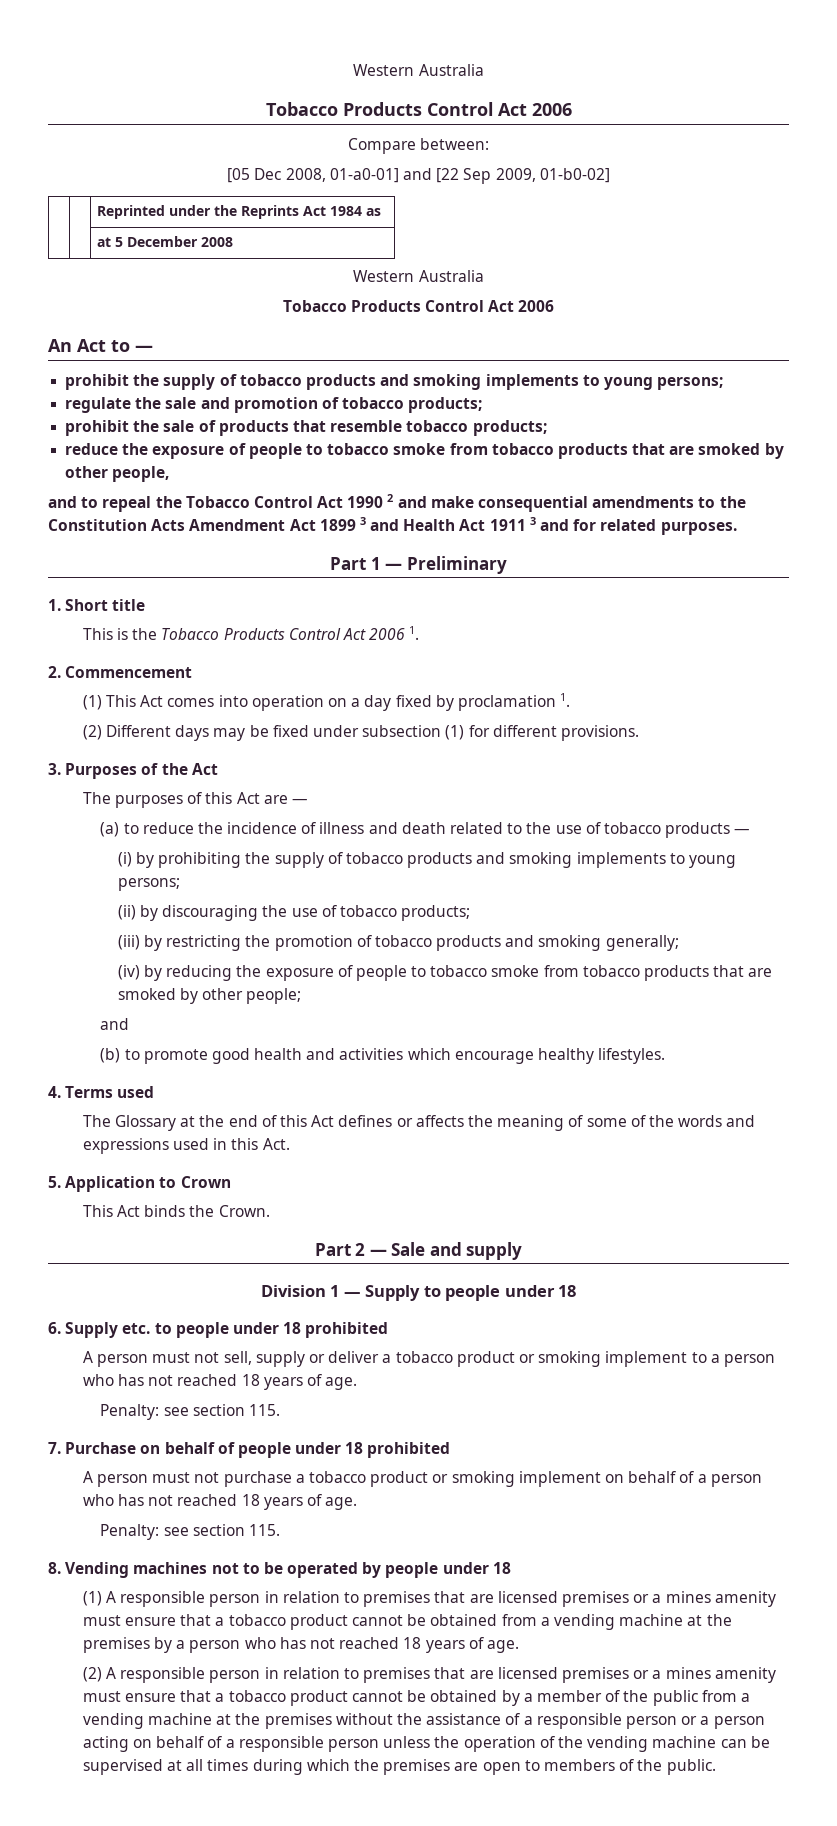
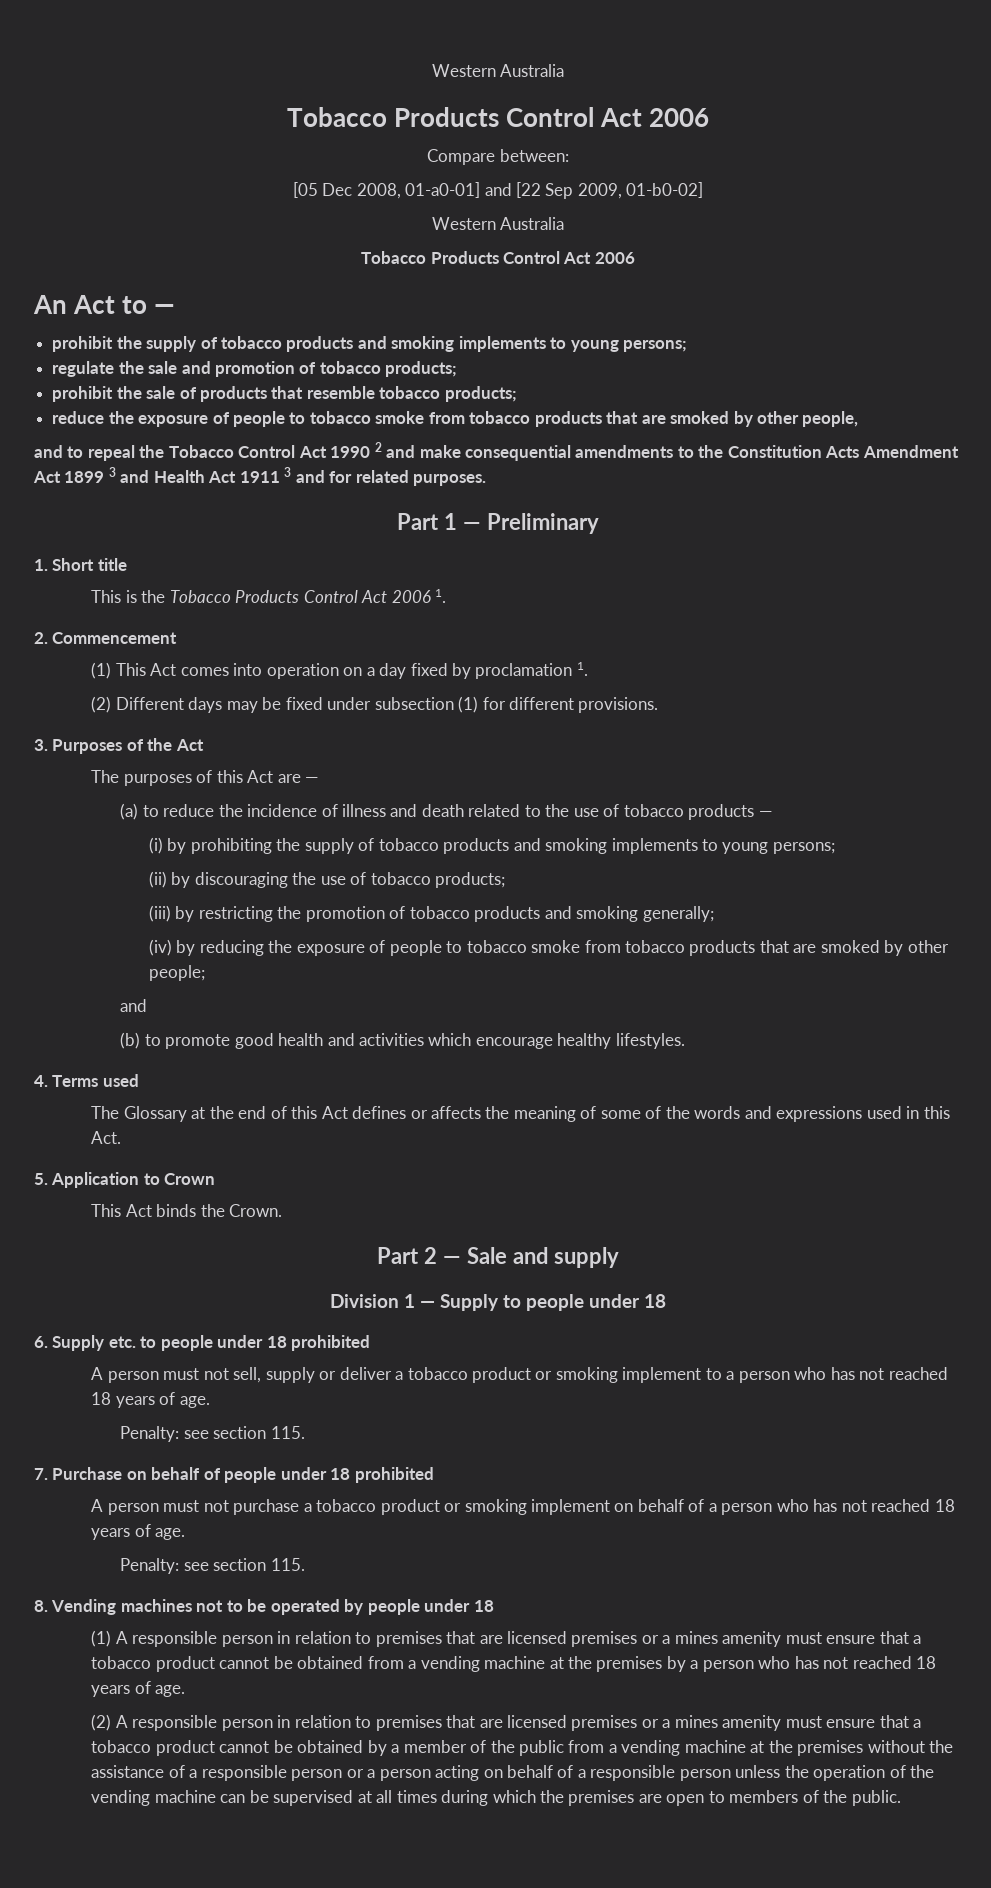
[96,205,381,219] [96,236,233,247] // | | Reprinted under the Reprints Act 1984 as // | | at 5 December 2008 -> (704, 190) none

